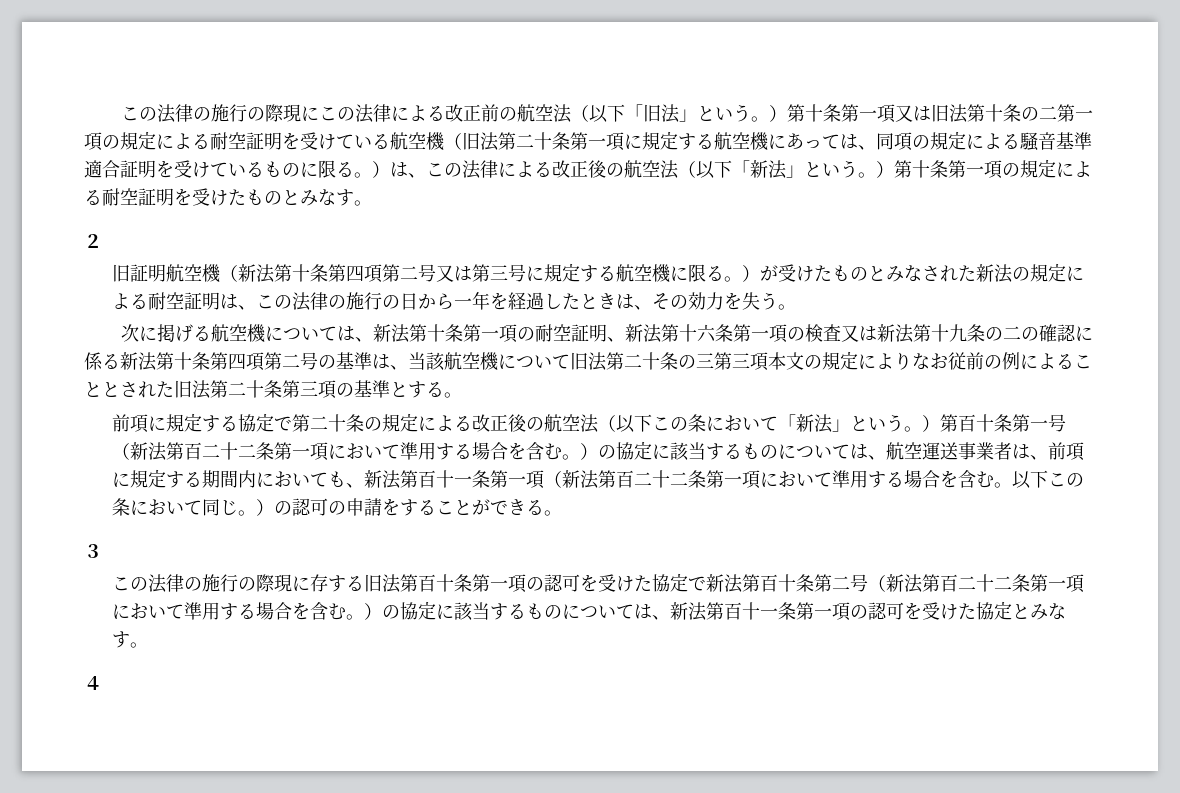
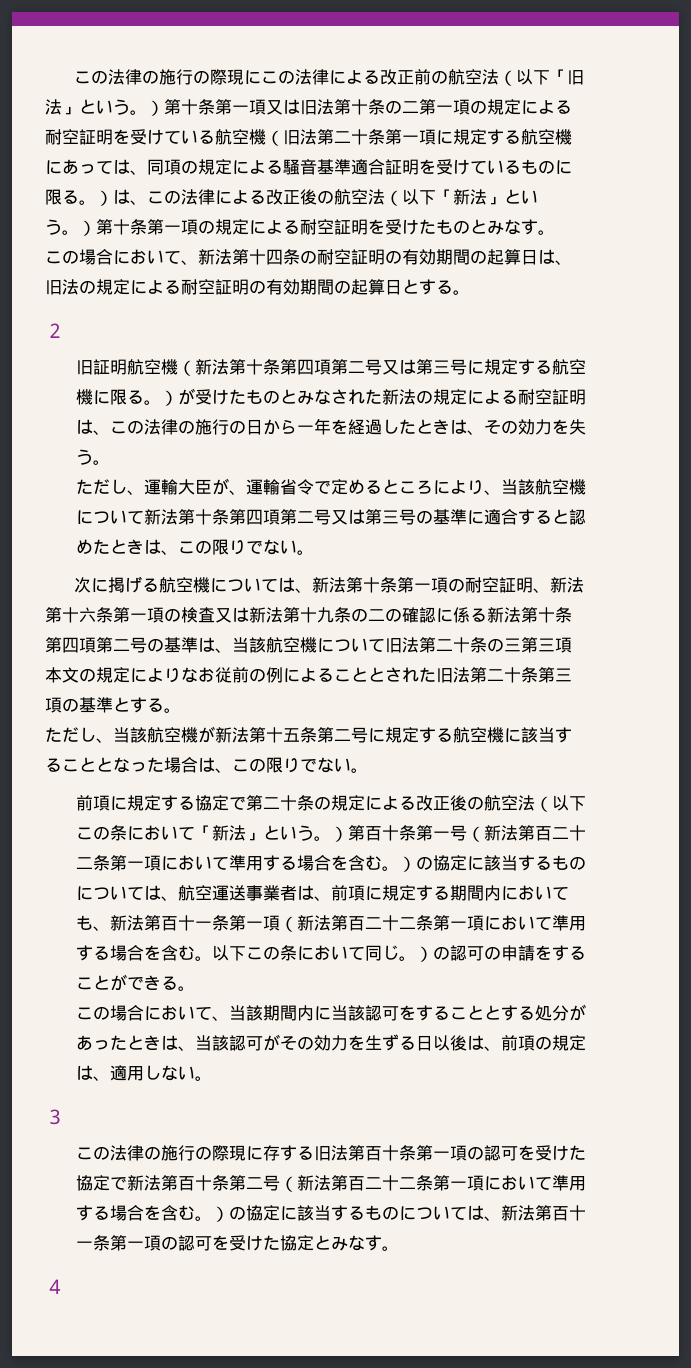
(372, 203) none -> [45,249,572,265] [45,279,470,295] // この場合において、新法第十四条の耐空証明の有効期間の起算日は、旧法の規定による耐空証明の有効期間の起算日とする。
(797, 307) none -> [76,478,587,495] [76,509,587,525] [76,539,315,555] // ただし、運輸大臣が、運輸省令で定めるところにより、当該航空機について新法第十条第四項第二号又は第三号の基準に適合すると認めたときは、この限りでない。
(462, 395) none -> [45,726,572,743] [45,757,368,773] // ただし、当該航空機が新法第十五条第二号に規定する航空機に該当することとなった場合は、この限りでない。
(563, 513) none -> [76,1004,587,1021] [76,1034,587,1051] [76,1065,213,1081] // この場合において、当該期間内に当該認可をすることとする処分があったときは、当該認可がその効力を生ずる日以後は、前項の規定は、適用しない。

